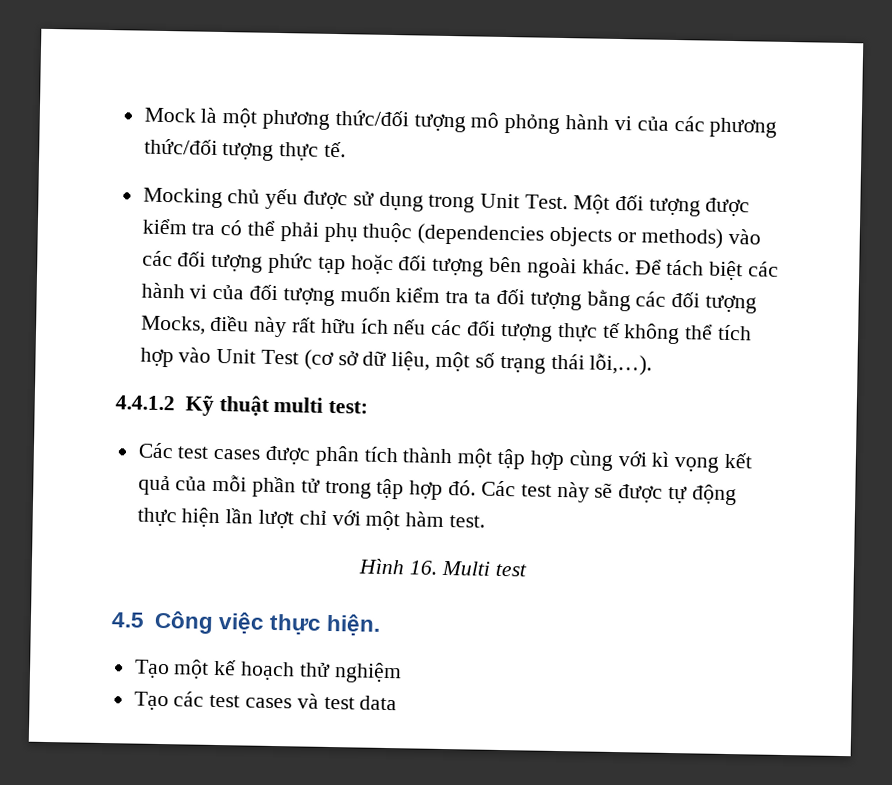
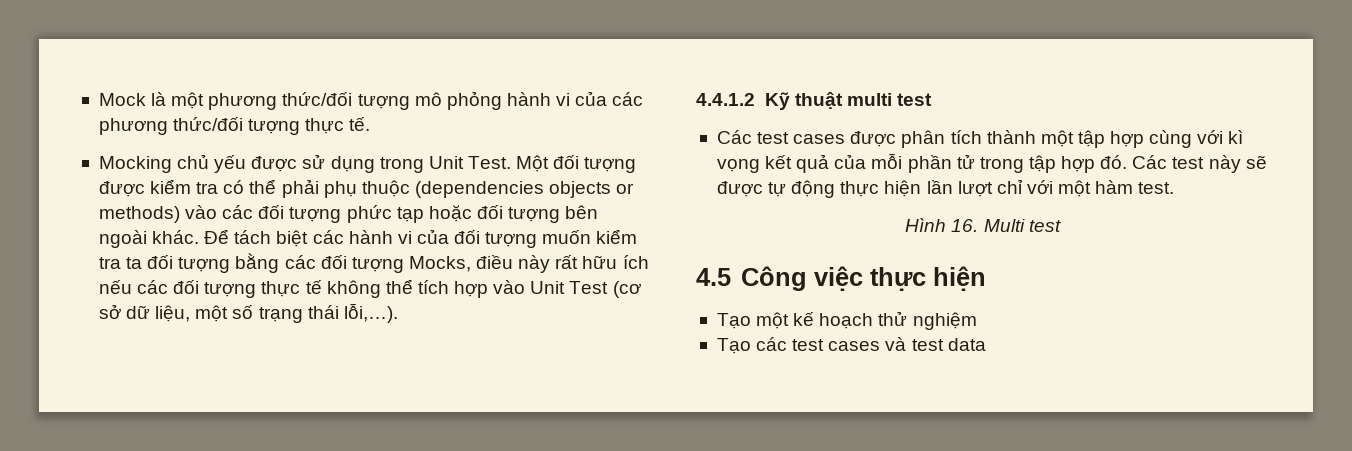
[328,400,369,414] test: -> [896,93,932,106] test
[325,613,381,636] hiện. -> [932,266,986,291] hiện

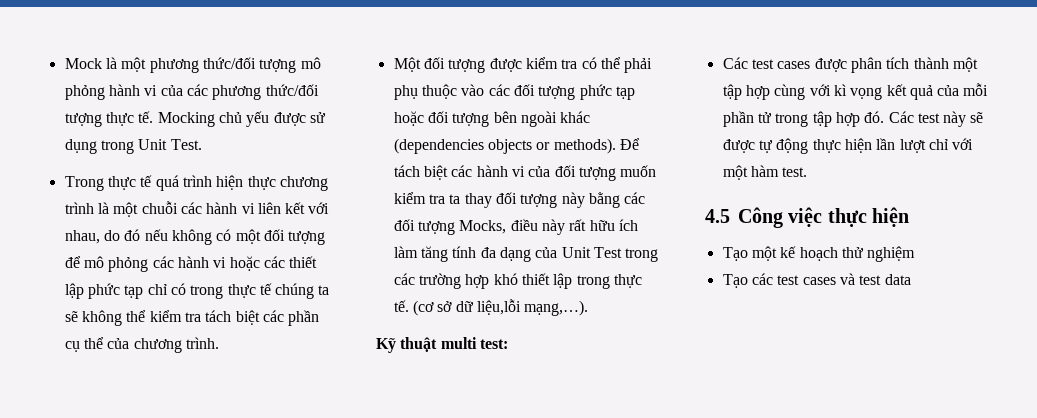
(371, 124) // -> (154, 117) none
(511, 162) none -> [64,175,328,191] [64,201,330,217] [64,229,326,245] [64,256,318,272] [64,283,330,299] [64,310,320,326] [64,337,219,353] // Trong thực tế quá trình hiện thực chương trình là một chuỗi các hành vi liên kết với nhau, do đó nếu không có một đối tượng để mô phỏng các hành vi hoặc các thiết lập phức tạp chỉ có trong thực tế chúng ta sẽ không thể kiểm tra tách biệt các phần cụ thể của chương trình. //
[414,181,635,198] [98,206,180,223] (dependencies objects or methods) -> (457, 91) none
[152,230,200,244] khác. -> [560,111,591,123] [393,138,616,154] khác (dependencies objects or methods).
[147,255,231,273] đối tượng -> [464,192,585,208] thay đối tượng này
[98,279,641,298] [98,303,398,323] [696,93,755,106] nếu các đối tượng thực tế không thể tích hợp vào Unit Test (cơ sở dữ liệu, một số trạng thái lỗi,…). // 4.4.1.2 -> [393,246,659,262] [393,273,642,289] [393,299,589,316] làm tăng tính đa dạng của Unit Test trong các trường hợp khó thiết lập trong thực tế. (cơ sở dữ liệu,lỗi mạng,…). //
[896,93,932,106] test -> [479,339,508,349] test:
[905,218,1061,232] // Hình 16. Multi test -> (808, 172) none

